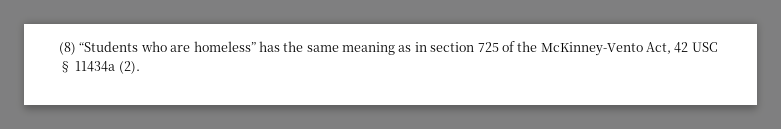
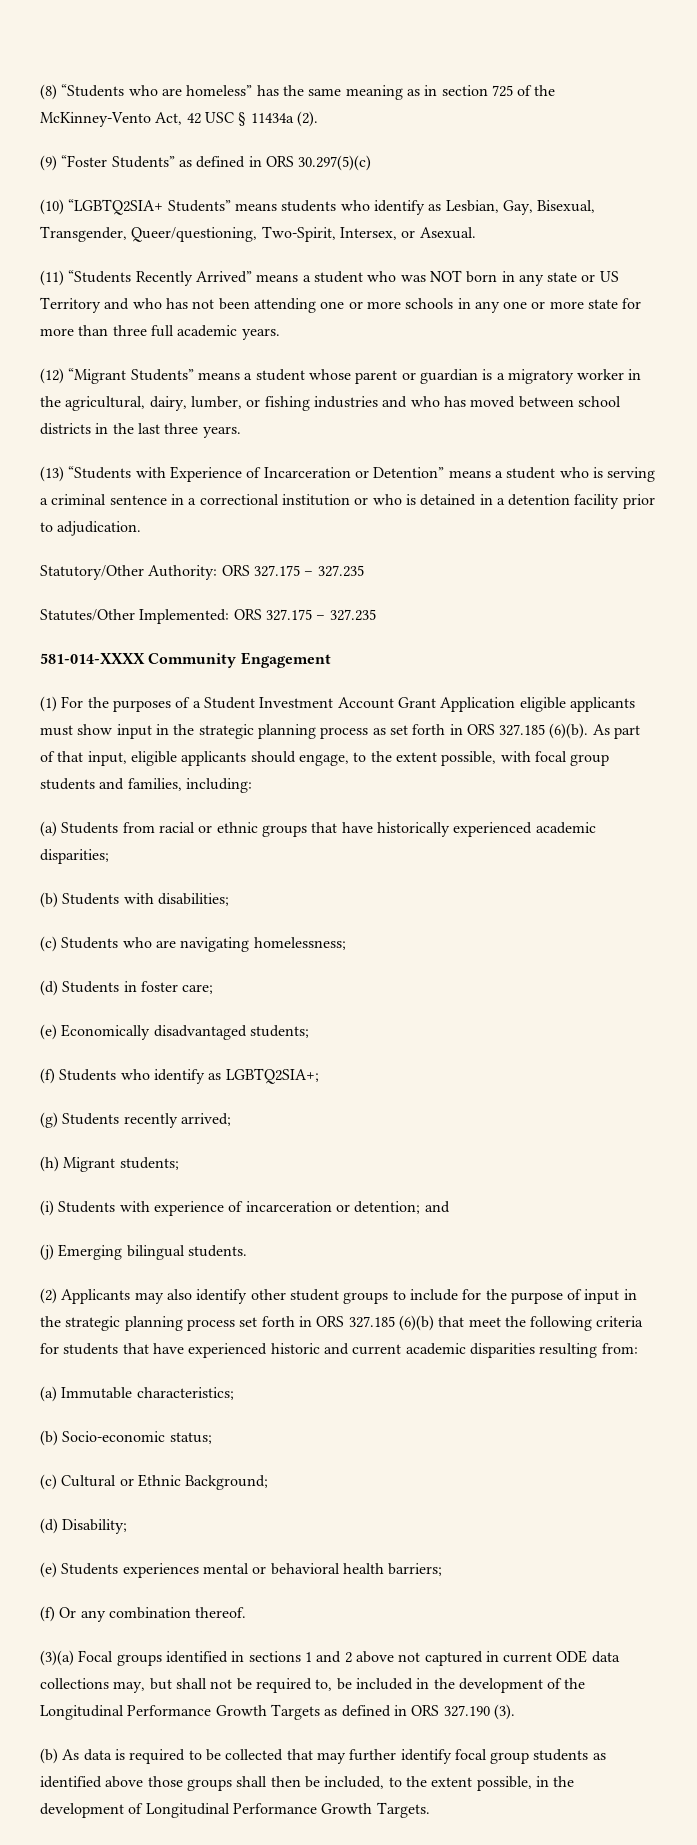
(140, 67) none -> [40,155,372,171] [40,199,596,215] [40,226,476,242] [40,270,619,286] [40,297,642,313] [40,325,280,340] [40,368,642,384] [40,396,621,411] [40,423,241,438] [40,466,656,482] [40,494,655,509] [40,521,142,536] [40,565,364,580] [40,609,376,624] [40,652,331,668] [40,696,635,712] [40,723,641,739] [40,751,610,766] [40,778,252,793] [40,821,596,837] [40,849,109,864] [40,892,229,908] [40,936,346,952] [40,980,214,996] [40,1024,309,1040] [40,1068,319,1084] [40,1112,231,1128] [40,1156,179,1172] [40,1200,450,1216] [40,1244,247,1260] [40,1288,637,1304] [40,1315,644,1331] [40,1343,638,1358] [40,1386,234,1402] [40,1430,212,1446] [40,1474,269,1490] [40,1518,128,1534] [40,1562,443,1578] [40,1606,247,1622] [40,1650,620,1666] [40,1678,586,1693] [40,1704,515,1720] [40,1748,606,1764] [40,1776,575,1791] [40,1802,430,1818] // (9) “Foster Students” as defined in ORS 30.297(5)(c) // (10) “LGBTQ2SIA+ Students” means students who identify as Lesbian, Gay, Bisexual, Transgender, Queer/questioning, Two-Spirit, Intersex, or Asexual. // (11) “Students Recently Arrived” means a student who was NOT born in any state or US Territory and who has not been attending one or more schools in any one or more state for more than three full academic years. // (12) “Migrant Students” means a student whose parent or guardian is a migratory worker in the agricultural, dairy, lumber, or fishing industries and who has moved between school districts in the last three years. // (13) “Students with Experience of Incarceration or Detention” means a student who is serving a criminal sentence in a correctional institution or who is detained in a detention facility prior to adjudication. // Statutory/Other Authority: ORS 327.175 – 327.235 // Statutes/Other Implemented: ORS 327.175 – 327.235 // 581-014-XXXX Community Engagement // (1) For the purposes of a Student Investment Account Grant Application eligible applicants must show input in the strategic planning process as set forth in ORS 327.185 (6)(b). As part of that input, eligible applicants should engage, to the extent possible, with focal group students and families, including: // (a) Students from racial or ethnic groups that have historically experienced academic disparities; // (b) Students with disabilities; // (c) Students who are navigating homelessness; // (d) Students in foster care; // (e) Economically disadvantaged students; // (f) Students who identify as LGBTQ2SIA+; // (g) Students recently arrived; // (h) Migrant students; // (i) Students with experience of incarceration or detention; and // (j) Emerging bilingual students. // (2) Applicants may also identify other student groups to include for the purpose of input in the strategic planning process set forth in ORS 327.185 (6)(b) that meet the following criteria for students that have experienced historic and current academic disparities resulting from: // (a) Immutable characteristics; // (b) Socio-economic status; // (c) Cultural or Ethnic Background; // (d) Disability; // (e) Students experiences mental or behavioral health barriers; // (f) Or any combination thereof. // (3)(a) Focal groups identified in sections 1 and 2 above not captured in current ODE data collections may, but shall not be required to, be included in the development of the Longitudinal Performance Growth Targets as defined in ORS 327.190 (3). // (b) As data is required to be collected that may further identify focal group students as identified above those groups shall then be included, to the extent possible, in the development of Longitudinal Performance Growth Targets.

